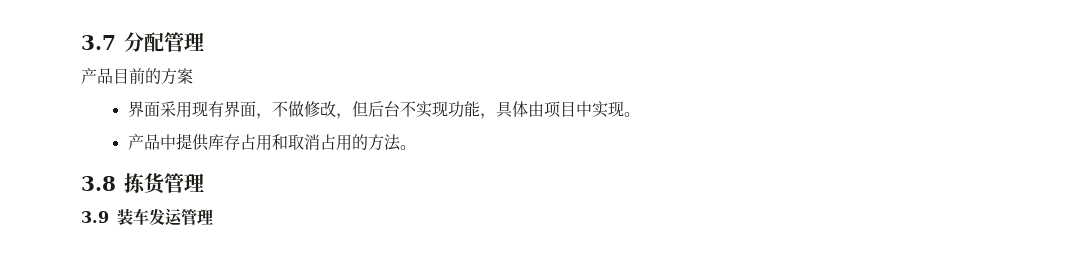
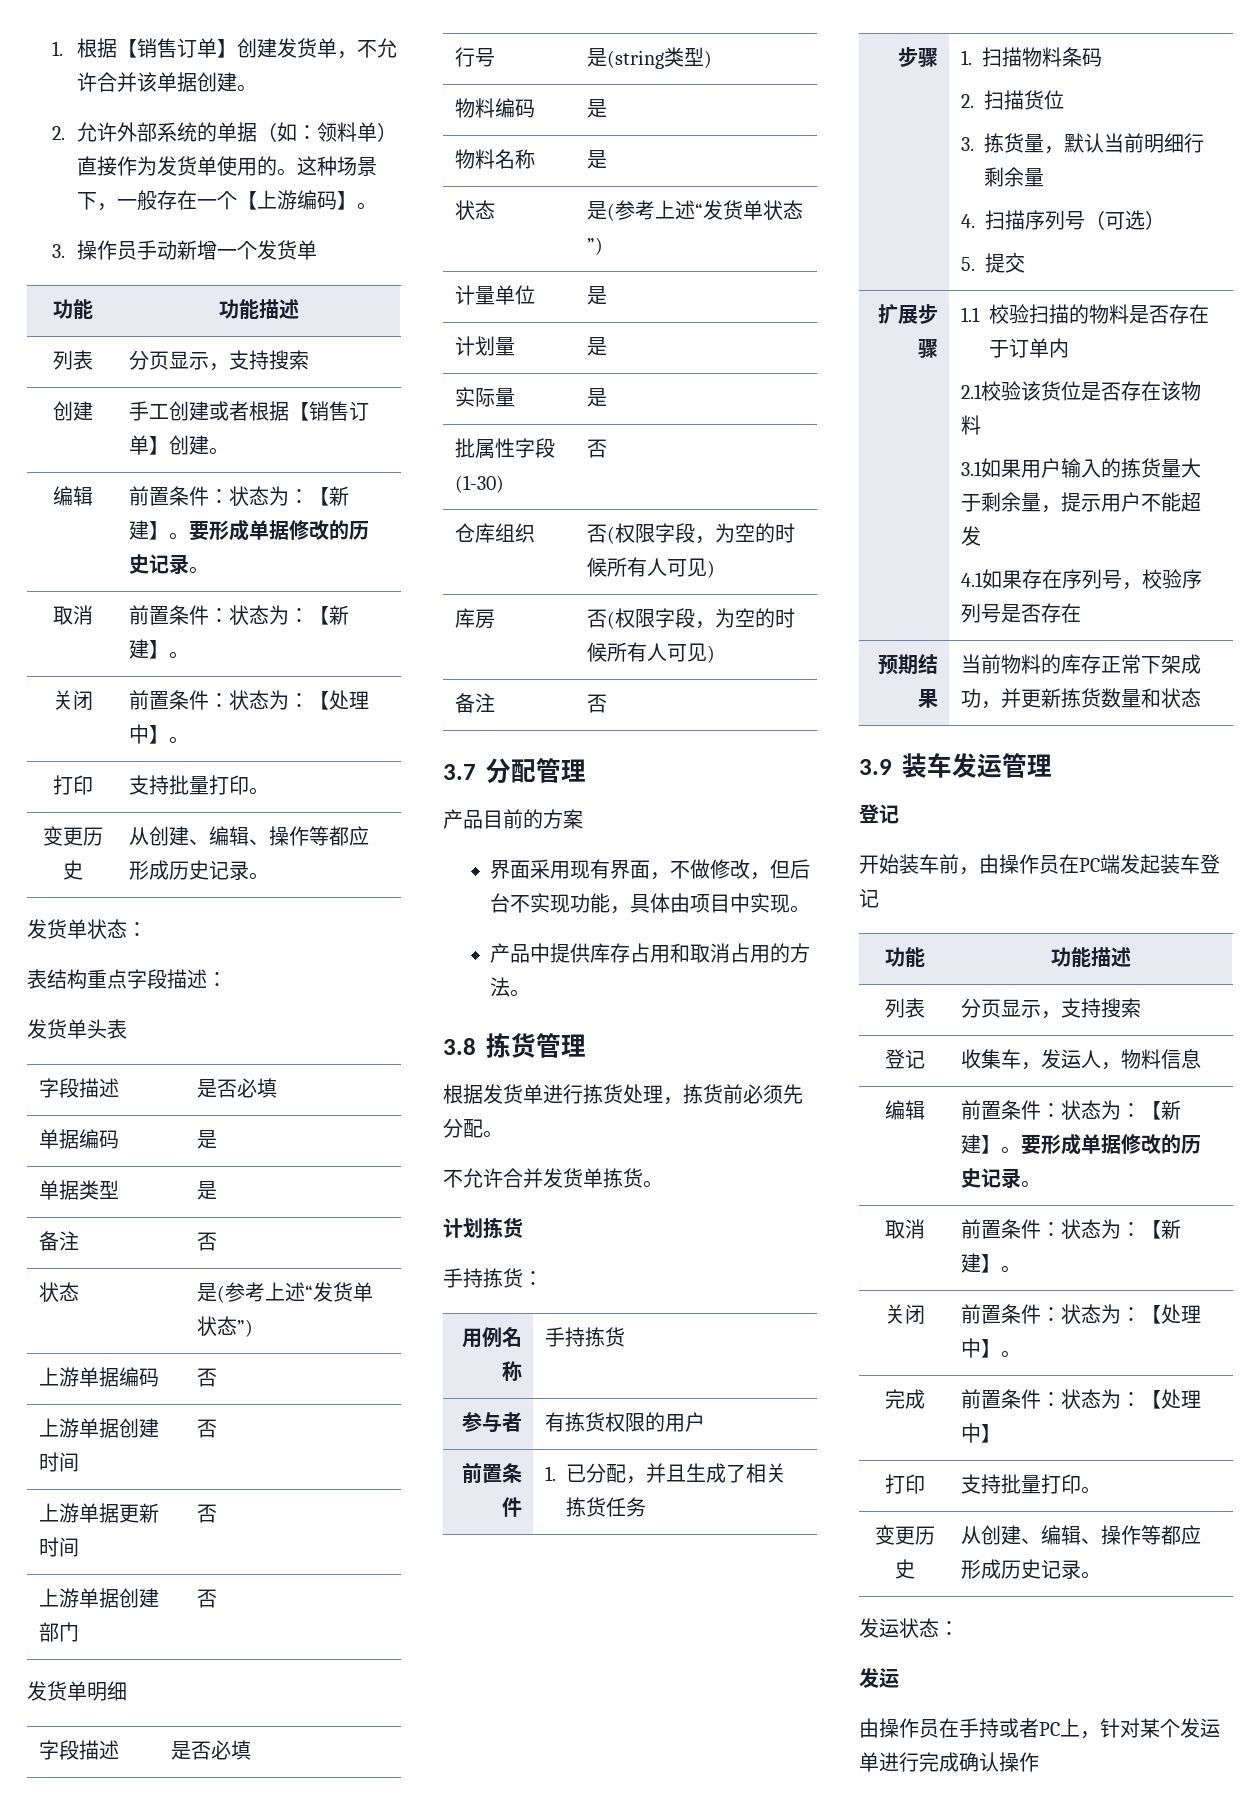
(81, 42) none -> [51,38,397,59] [76,72,257,92] [51,122,397,142] [76,156,377,176] [76,190,377,211] [51,240,317,260] [52,299,93,319] [219,299,299,319] [52,350,93,370] [129,350,310,371] [52,401,93,421] [129,401,370,421] [129,435,230,455] [52,486,93,506] [129,486,350,506] [129,519,370,541] [129,554,210,575] [52,605,93,625] [129,605,350,625] [129,639,190,659] [52,690,93,711] [129,690,370,710] [129,724,190,744] [52,775,93,795] [129,775,270,795] [42,826,103,846] [62,860,83,880] [129,826,370,846] [129,860,270,880] [27,919,147,939] [27,969,227,989] [27,1019,127,1039] [39,1078,120,1098] [197,1078,278,1098] [39,1129,120,1149] [197,1130,218,1149] [39,1180,120,1200] [197,1181,218,1200] [39,1231,80,1251] [197,1232,218,1251] [39,1282,80,1302] [197,1282,374,1303] [197,1316,254,1337] [39,1367,160,1387] [197,1368,218,1387] [39,1418,160,1438] [39,1452,80,1472] [197,1419,218,1438] [39,1503,160,1523] [39,1537,80,1557] [197,1504,218,1523] [39,1588,160,1608] [39,1622,80,1642] [197,1589,218,1608] [27,1681,127,1701] [39,1740,120,1760] [171,1740,252,1760] [455,47,496,67] [587,47,713,69] [455,98,536,118] [587,99,608,118] [455,149,536,169] [587,150,608,169] [455,200,496,220] [587,200,804,221] [587,237,604,255] [455,285,536,305] [587,286,608,305] [455,336,516,356] [587,337,608,356] [455,387,516,407] [587,388,608,407] [455,438,556,459] [455,475,505,493] [587,439,608,458] [455,523,536,543] [587,523,796,544] [587,557,716,578] [455,608,496,629] [587,608,796,629] [587,642,716,663] [455,693,496,713] [587,694,608,713] 1.根据【销售订单】创建发货单，不允许合并该单据创建。 // 2.允许外部系统的单据（如：领料单）直接作为发货单使用的。这种场景下，一般存在一个【上游编码】。 // 3.操作员手动新增一个发货单 // 功能 | 功能描述 // 列表 | 分页显示，支持搜索 // 创建 | 手工创建或者根据【销售订单】创建。 // 编辑 | 前置条件：状态为：【新建】。要形成单据修改的历史记录。 // 取消 | 前置条件：状态为：【新建】。 // 关闭 | 前置条件：状态为：【处理中】。 // 打印 | 支持批量打印。 // 变更历史 | 从创建、编辑、操作等都应形成历史记录。 // 发货单状态： // 表结构重点字段描述： // 发货单头表 // 字段描述 | 是否必填 // 单据编码 | 是 // 单据类型 | 是 // 备注 | 否 // 状态 | 是(参考上述“发货单状态”) // 上游单据编码 | 否 // 上游单据创建时间 | 否 // 上游单据更新时间 | 否 // 上游单据创建部门 | 否 // 发货单明细 // 字段描述 | 是否必填 // 行号 | 是(string类型) // 物料编码 | 是 // 物料名称 | 是 // 状态 | 是(参考上述“发货单状态”) // 计量单位 | 是 // 计划量 | 是 // 实际量 | 是 // 批属性字段(1-30) | 否 // 仓库组织 | 否(权限字段，为空的时候所有人可见) // 库房 | 否(权限字段，为空的时候所有人可见) // 备注 | 否 //
[81,208,213,226] 3.9装车发运管理 -> [443,1084,803,1105] [443,1118,503,1138] [443,1168,663,1188] [443,1217,523,1238] [443,1268,543,1288] [461,1327,522,1348] [501,1361,522,1382] [545,1327,626,1347] [461,1412,522,1433] [545,1412,706,1432] [461,1463,522,1484] [501,1497,522,1517] [545,1463,787,1484] [566,1497,647,1517] [897,47,938,67] [961,47,1103,67] [961,90,1065,110] [961,133,1205,154] [984,167,1045,187] [961,210,1166,230] [961,253,1026,273] [877,304,938,324] [917,338,938,358] [961,304,1210,324] [989,338,1070,358] [961,381,1202,401] [961,415,982,435] [961,458,1202,478] [961,492,1202,513] [961,526,982,546] [961,569,1203,590] [961,603,1082,623] [877,654,938,675] [917,689,938,708] [961,654,1202,674] [961,688,1202,709] [859,753,1052,778] [859,804,899,824] [859,854,1220,875] [859,888,879,908] [884,947,925,967] [1051,947,1131,967] [884,998,925,1018] [961,998,1142,1019] [884,1049,925,1069] [961,1049,1202,1070] [884,1100,925,1120] [961,1100,1182,1120] [961,1133,1202,1155] [961,1168,1042,1189] [884,1219,925,1239] [961,1219,1182,1239] [961,1253,1022,1273] [884,1304,925,1325] [961,1304,1202,1324] [961,1338,1022,1358] [884,1389,925,1409] [961,1389,1202,1409] [961,1423,1002,1443] [884,1474,925,1494] [961,1474,1102,1494] [874,1525,935,1545] [894,1559,915,1579] [961,1525,1202,1545] [961,1559,1102,1579] [859,1618,959,1638] [859,1668,899,1688] [859,1718,1220,1739] [859,1752,1039,1772] 根据发货单进行拣货处理，拣货前必须先分配。 // 不允许合并发货单拣货。 // 计划拣货 // 手持拣货： // 用例名称 | 手持拣货 // 参与者 | 有拣货权限的用户 // 前置条件 | 1.已分配，并且生成了相关拣货任务 // 步骤 | 1.扫描物料条码 // 2.扫描货位 // 3.拣货量，默认当前明细行剩余量 // 4.扫描序列号（可选） // 5.提交 // 扩展步骤 | 1.1校验扫描的物料是否存在于订单内 // 2.1校验该货位是否存在该物料 // 3.1如果用户输入的拣货量大于剩余量，提示用户不能超发 // 4.1如果存在序列号，校验序列号是否存在 // 预期结果 | 当前物料的库存正常下架成功，并更新拣货数量和状态 // 3.9装车发运管理 // 登记 // 开始装车前，由操作员在PC端发起装车登记 // 功能 | 功能描述 // 列表 | 分页显示，支持搜索 // 登记 | 收集车，发运人，物料信息 // 编辑 | 前置条件：状态为：【新建】。要形成单据修改的历史记录。 // 取消 | 前置条件：状态为：【新建】。 // 关闭 | 前置条件：状态为：【处理中】。 // 完成 | 前置条件：状态为：【处理中】 // 打印 | 支持批量打印。 // 变更历史 | 从创建、编辑、操作等都应形成历史记录。 // 发运状态： // 发运 // 由操作员在手持或者PC上，针对某个发运单进行完成确认操作

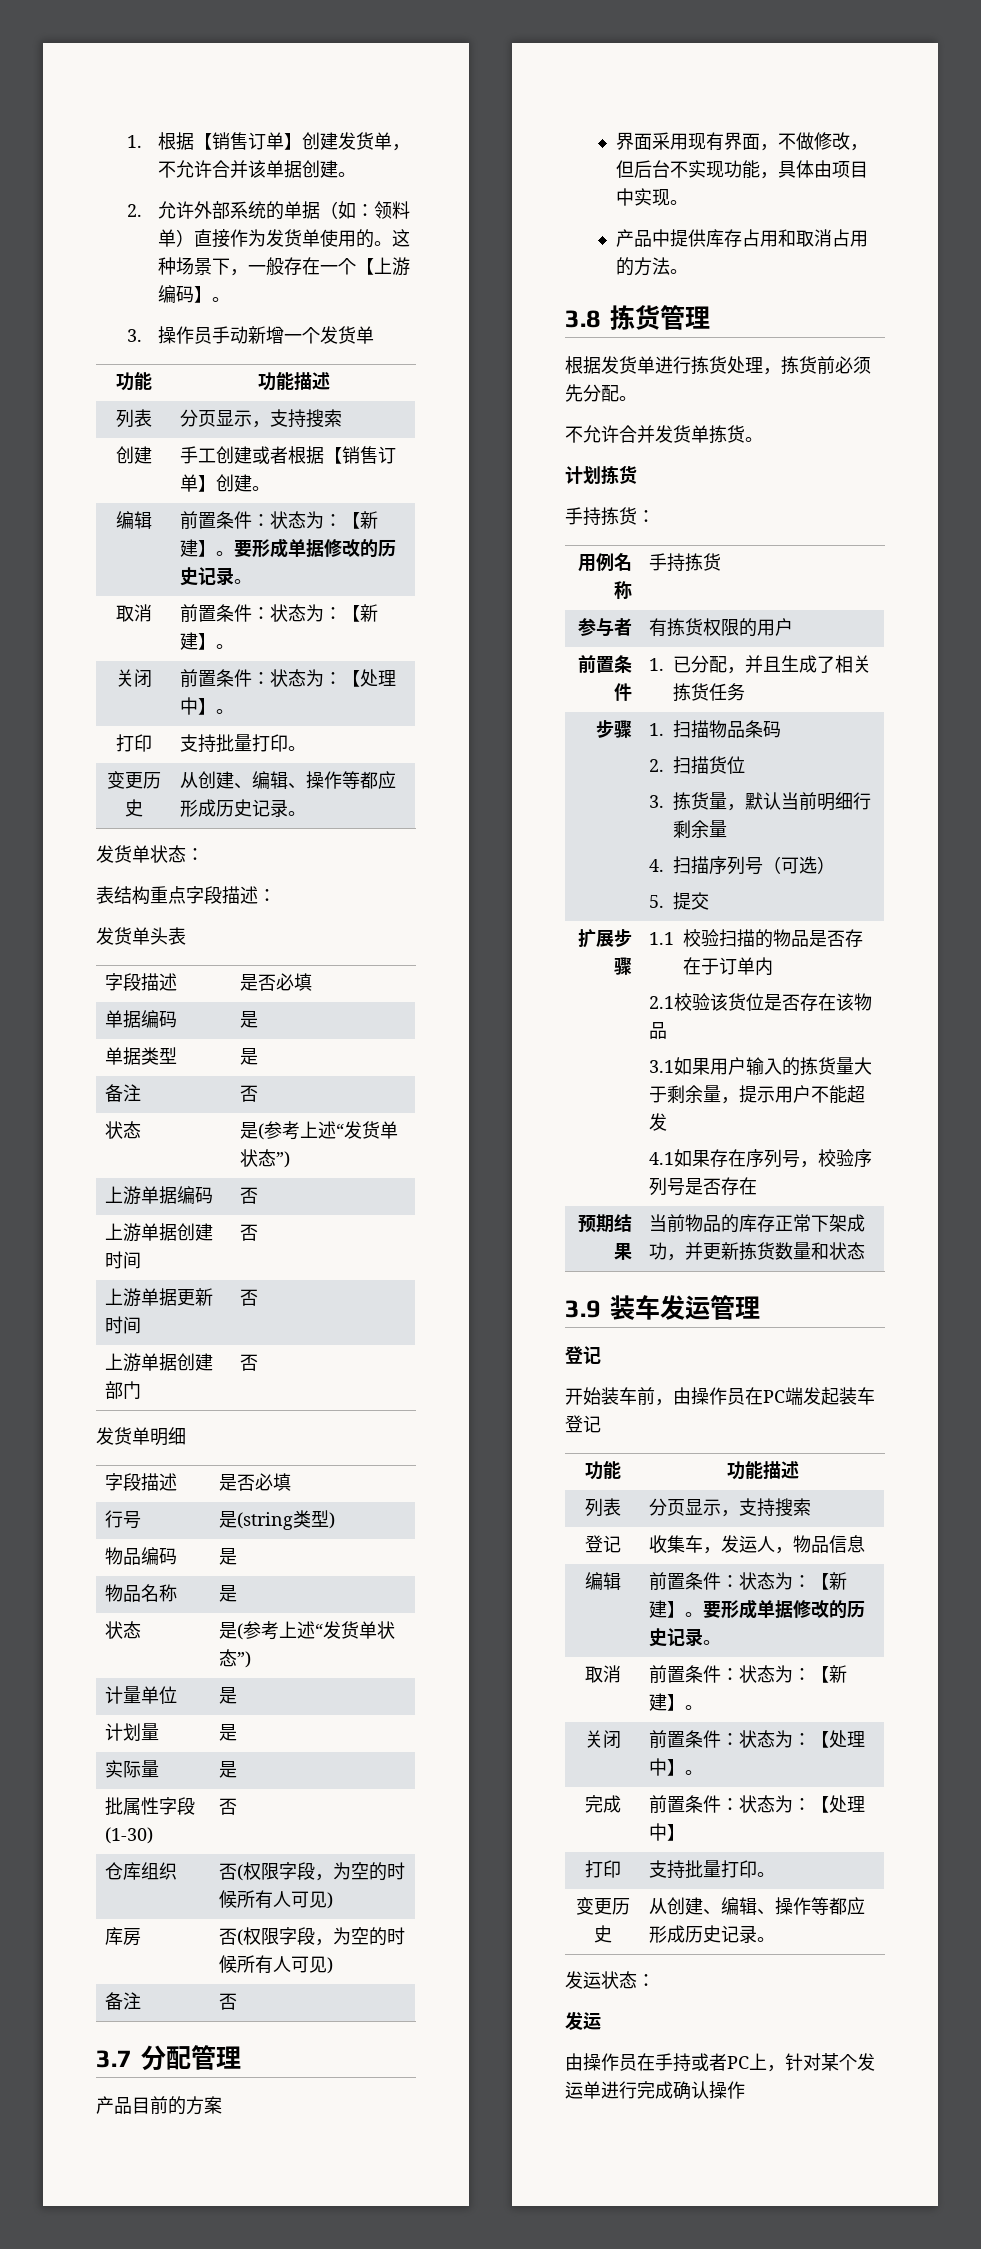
[475,98,496,118] 料 -> [122,1548,141,1565] 品
[475,149,496,169] 料 -> [122,1585,141,1602] 品
[1042,47,1063,67] 料 -> [726,721,745,738] 品
[1109,304,1130,324] 料 -> [790,930,809,947] 品
[961,415,982,435] 料 -> [648,1022,667,1039] 品
[1021,654,1042,674] 料 -> [702,1215,721,1232] 品
[1141,1049,1162,1069] 料 -> [810,1536,829,1553] 品

